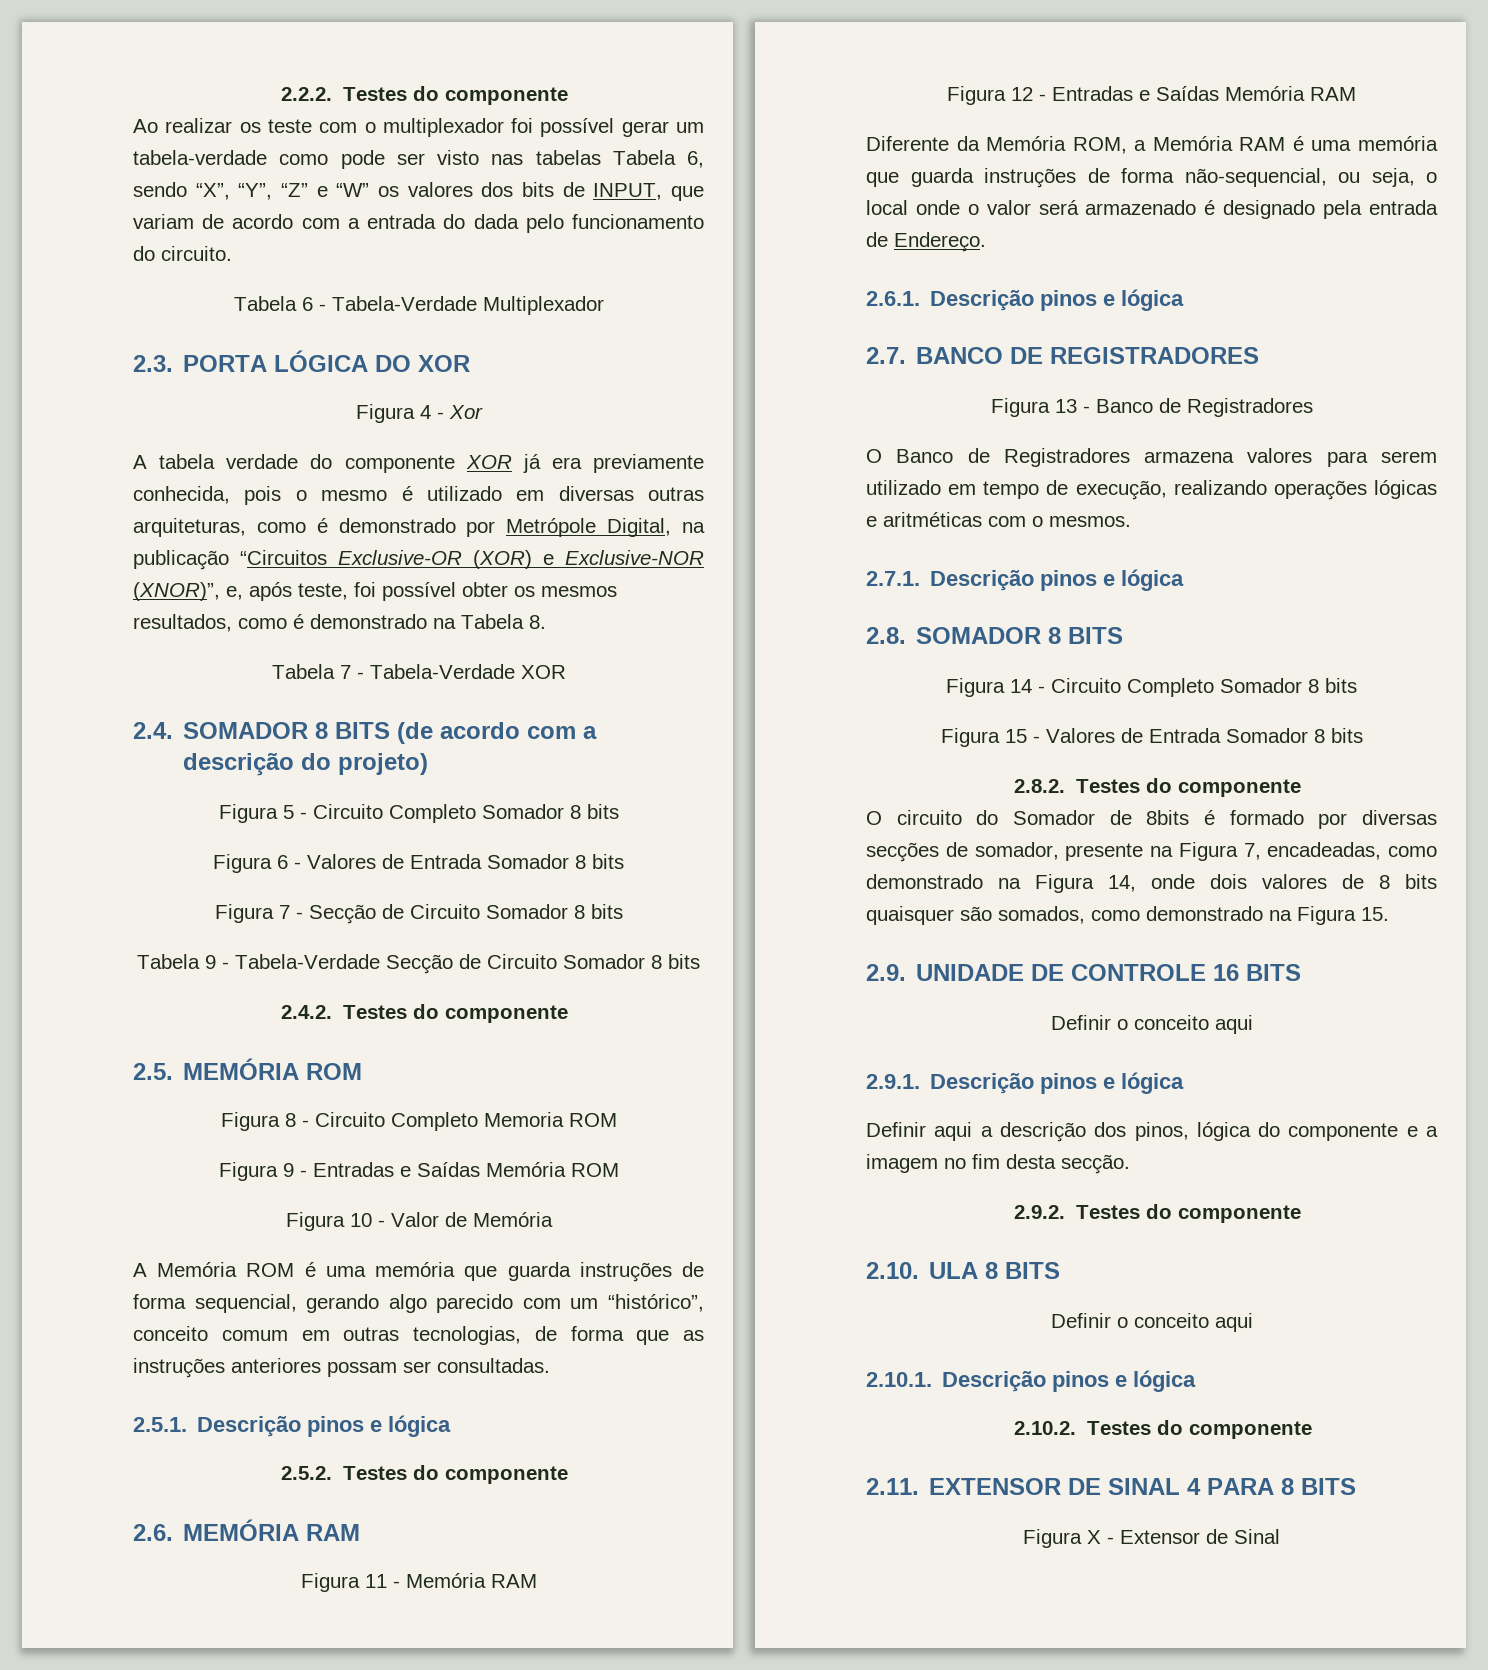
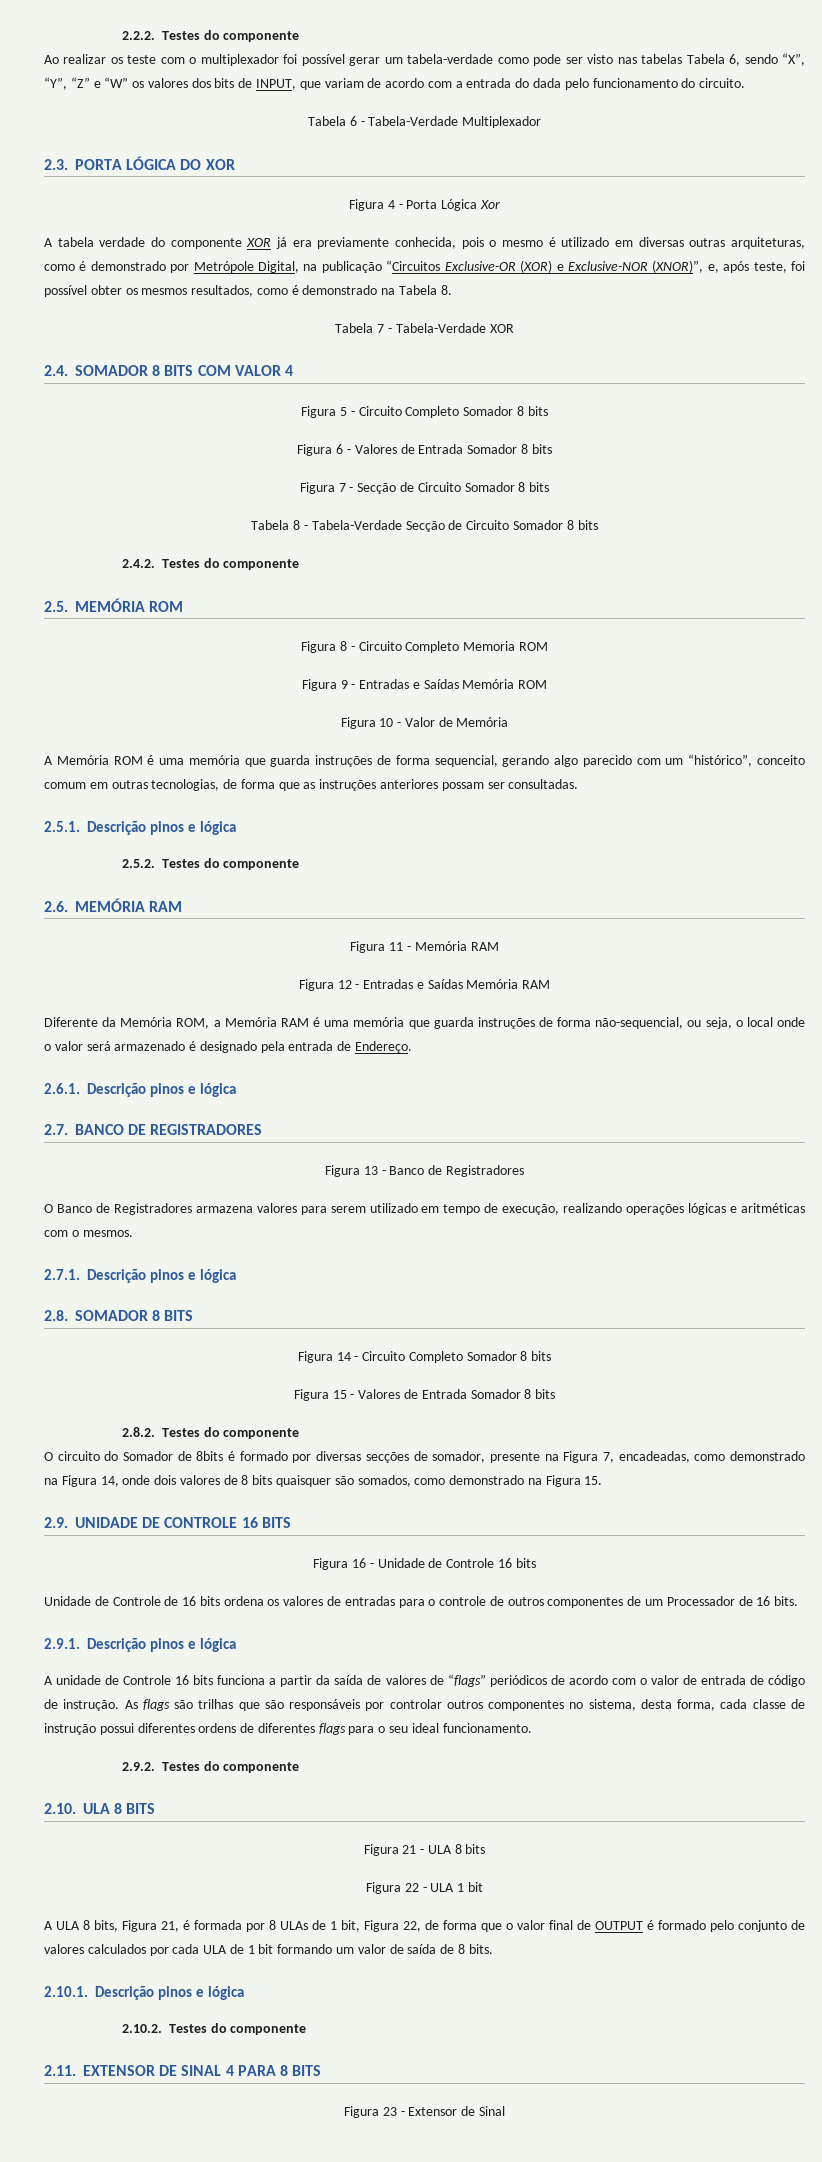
(444, 415) none -> [406,199,478,211] Porta Lógica
[397,722,598,744] [183,752,429,776] (de acordo com a descrição do projeto) -> [197,365,293,376] COM VALOR 4
[205,955,216,969] 9 -> [293,520,301,530] 8
[1050,1015,1253,1034] Definir o conceito aqui -> [313,1558,536,1570] [44,1596,799,1608] Figura 16 - Unidade de Controle 16 bits // Unidade de Controle de 16 bits ordena os valores de entradas para o controle de outros componentes de um Processador de 16 bits.
[866,1122,1438,1142] [866,1154,1130,1174] Definir aqui a descrição dos pinos, lógica do componente e a imagem no fim desta secção. -> [44,1674,805,1687] [44,1699,806,1711] [44,1723,532,1735] A unidade de Controle 16 bits funciona a partir da saída de valores de “flags” periódicos de acordo com o valor de entrada de código de instrução. As flags são trilhas que são responsáveis por controlar outros componentes no sistema, desta forma, cada classe de instrução possui diferentes ordens de diferentes flags para o seu ideal funcionamento.
[1050,1313,1253,1332] Definir o conceito aqui -> [363,1844,486,1856] [366,1882,483,1894] [44,1920,805,1932] [44,1944,493,1956] Figura 21 - ULA 8 bits // Figura 22 - ULA 1 bit // A ULA 8 bits, Figura 21, é formada por 8 ULAs de 1 bit, Figura 22, de forma que o valor final de OUTPUT é formado pelo conjunto de valores calculados por cada ULA de 1 bit formando um valor de saída de 8 bits.
[1087,1530,1101,1544] X -> [382,2107,397,2116] 23

